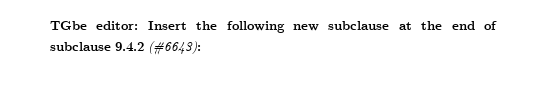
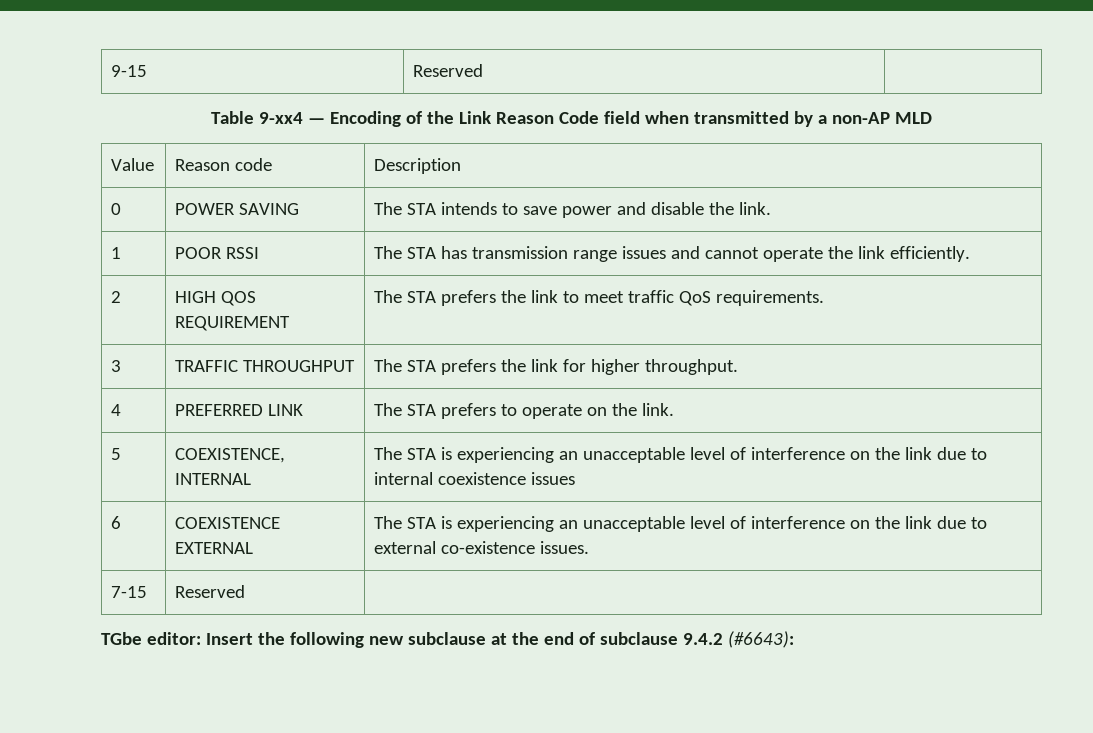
(50, 25) none -> [111,65,148,77] [413,64,484,77] [211,111,932,127] [111,158,155,171] [175,158,273,171] [374,158,462,174] [111,203,122,215] [175,203,300,215] [374,202,772,218] [111,247,122,259] [175,247,260,259] [374,246,971,262] [111,291,122,303] [175,291,257,306] [175,316,291,331] [374,290,825,306] [111,360,122,372] [175,360,356,372] [374,359,739,375] [111,404,122,416] [175,404,304,416] [374,403,675,419] [111,448,122,460] [175,448,286,463] [175,473,252,485] [374,447,988,463] [374,472,576,485] [111,516,122,529] [175,517,281,529] [175,542,254,554] [374,516,988,532] [374,541,590,554] [111,586,148,598] [175,585,246,598] 9-15 | Reserved | // Table 9-xx4 — Encoding of the Link Reason Code field when transmitted by a non-AP MLD // Value | Reason code | Description // 0 | POWER SAVING | The STA intends to save power and disable the link. // 1 | POOR RSSI | The STA has transmission range issues and cannot operate the link efficiently. // 2 | HIGH QOS REQUIREMENT | The STA prefers the link to meet traffic QoS requirements. // 3 | TRAFFIC THROUGHPUT | The STA prefers the link for higher throughput. // 4 | PREFERRED LINK | The STA prefers to operate on the link. // 5 | COEXISTENCE, INTERNAL | The STA is experiencing an unacceptable level of interference on the link due to internal coexistence issues // 6 | COEXISTENCE EXTERNAL | The STA is experiencing an unacceptable level of interference on the link due to external co-existence issues. // 7-15 | Reserved | //

